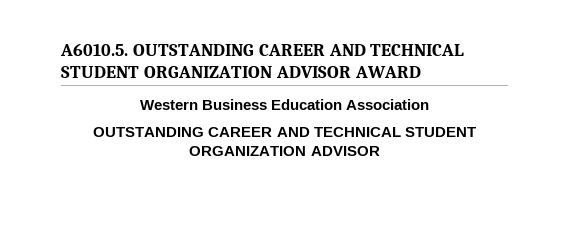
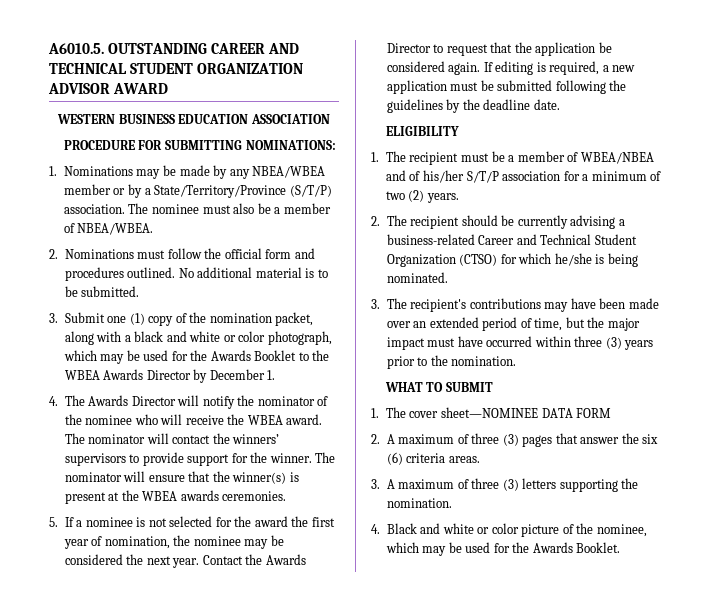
[139,99,430,110] [93,127,476,137] [189,146,380,156] Western Business Education Association // OUTSTANDING CAREER AND TECHNICAL STUDENT ORGANIZATION ADVISOR -> [57,114,330,124] [63,140,336,150] [49,165,326,179] [63,184,332,198] [63,203,331,214] [63,223,154,235] [49,248,315,259] [64,267,328,281] [64,286,140,297] [49,312,314,326] [64,331,332,345] [63,350,330,364] [64,369,276,383] [49,395,329,409] [64,414,323,425] [64,433,280,444] [64,452,336,466] [64,471,299,484] [64,490,287,504] [49,516,335,527] [63,535,284,549] [64,554,306,568] [386,42,612,56] [386,61,636,75] [386,80,627,94] [386,99,560,113] [385,126,459,136] [371,151,654,165] [385,170,662,183] [385,190,459,203] [371,215,625,229] [386,234,637,245] [386,253,638,267] [386,272,448,283] [371,298,659,312] [386,317,640,331] [386,336,654,350] [386,355,517,369] [384,382,493,392] [371,407,612,418] [371,433,659,447] [386,452,480,465] [371,478,639,492] [386,498,452,508] [371,523,647,537] [385,542,621,556] WESTERN BUSINESS EDUCATION ASSOCIATION // PROCEDURE FOR SUBMITTING NOMINATIONS: // 1. Nominations may be made by any NBEA/WBEA member or by a State/Territory/Province (S/T/P) association. The nominee must also be a member of NBEA/WBEA. // 2. Nominations must follow the official form and procedures outlined. No additional material is to be submitted. // 3. Submit one (1) copy of the nomination packet, along with a black and white or color photograph, which may be used for the Awards Booklet to the WBEA Awards Director by December 1. // 4. The Awards Director will notify the nominator of the nominee who will receive the WBEA award. The nominator will contact the winners’ supervisors to provide support for the winner. The nominator will ensure that the winner(s) is present at the WBEA awards ceremonies. // 5. If a nominee is not selected for the award the first year of nomination, the nominee may be considered the next year. Contact the Awards Director to request that the application be considered again. If editing is required, a new application must be submitted following the guidelines by the deadline date. // ELIGIBILITY // 1. The recipient must be a member of WBEA/NBEA and of his/her S/T/P association for a minimum of two (2) years. // 2. The recipient should be currently advising a business-related Career and Technical Student Organization (CTSO) for which he/she is being nominated. // 3. The recipient's contributions may have been made over an extended period of time, but the major impact must have occurred within three (3) years prior to the nomination. // WHAT TO SUBMIT // 1. The cover sheet—NOMINEE DATA FORM // 2. A maximum of three (3) pages that answer the six (6) criteria areas. // 3. A maximum of three (3) letters supporting the nomination. // 4. Black and white or color picture of the nominee, which may be used for the Awards Booklet.

